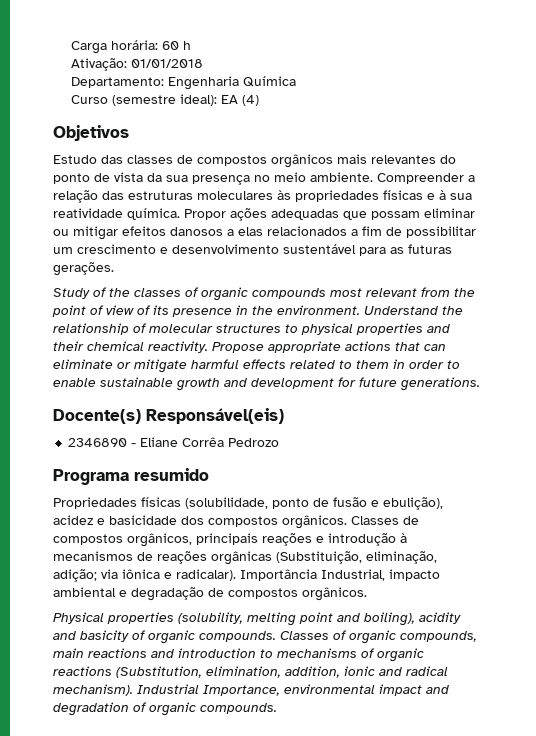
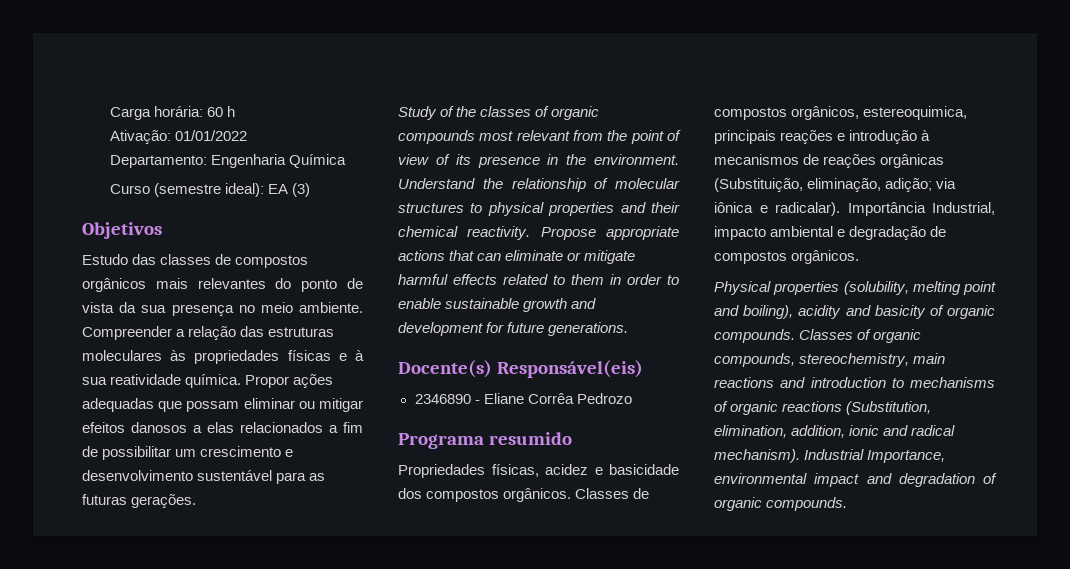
[131,59,204,68] 01/01/2018 -> [175,130,248,141] 01/01/2022
[242,95,260,106] (4) -> [292,183,311,197] (3)
[141,497,443,510] físicas (solubilidade, ponto de fusão e ebulição), -> [491,464,539,477] físicas,
(192, 540) none -> [863,106,968,120] estereoquimica,
(477, 636) none -> [799,353,910,367] stereochemistry,

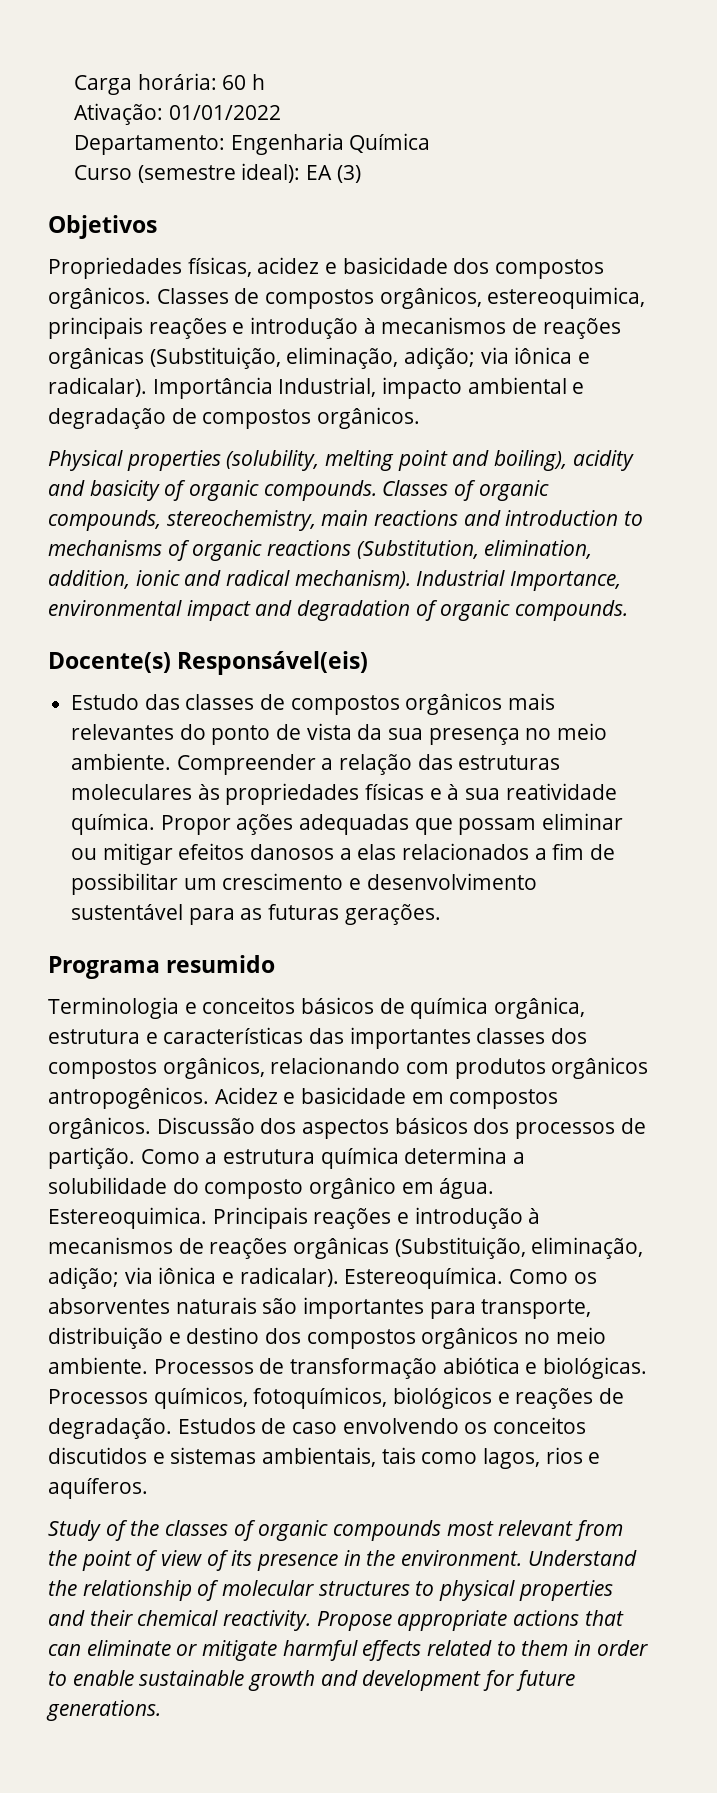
[82,254,309,268] [82,278,363,292] [82,302,363,316] [82,326,335,340] [82,350,364,364] [82,374,334,388] [82,398,363,412] [82,422,363,433] [82,446,294,460] [82,470,326,484] [82,494,197,508] [398,106,600,120] [398,130,681,144] [398,154,679,168] [398,178,680,192] [398,202,680,216] [398,226,679,240] [398,250,636,264] [398,274,679,285] [398,298,597,312] [398,322,629,336] [398,360,644,378] [414,393,632,404] [398,432,573,449] // Estudo das classes de compostos orgânicos mais relevantes do ponto de vista da sua presença no meio ambiente. Compreender a relação das estruturas moleculares às propriedades físicas e à sua reatividade química. Propor ações adequadas que possam eliminar ou mitigar efeitos danosos a elas relacionados a fim de possibilitar um crescimento e desenvolvimento sustentável para as futuras gerações. // Study of the classes of organic compounds most relevant from the point of view of its presence in the environment. Understand the relationship of molecular structures to physical properties and their chemical reactivity. Propose appropriate actions that can eliminate or mitigate harmful effects related to them in order to enable sustainable growth and development for future generations. // Docente(s) Responsável(eis) // 2346890 - Eliane Corrêa Pedrozo // Programa resumido -> (157, 227) none
(848, 504) none -> [48,651,369,675] [71,693,556,715] [71,723,608,745] [71,753,561,775] [71,783,617,805] [71,813,624,835] [71,843,616,865] [71,873,537,895] [71,904,441,925] [48,955,276,979] [48,997,586,1019] [48,1027,588,1049] [48,1057,649,1079] [48,1087,559,1109] [48,1117,646,1139] [48,1147,526,1169] [48,1177,495,1199] [48,1207,541,1229] [48,1237,644,1259] [48,1267,597,1289] [48,1297,592,1319] [48,1327,606,1349] [48,1357,648,1379] [48,1387,625,1409] [48,1417,587,1439] [48,1447,601,1469] [48,1478,148,1499] [48,1520,624,1541] [48,1550,637,1571] [48,1580,613,1601] [48,1610,624,1631] [48,1640,648,1661] [48,1670,575,1691] [46,1700,161,1721] // Docente(s) Responsável(eis) // Estudo das classes de compostos orgânicos mais relevantes do ponto de vista da sua presença no meio ambiente. Compreender a relação das estruturas moleculares às propriedades físicas e à sua reatividade química. Propor ações adequadas que possam eliminar ou mitigar efeitos danosos a elas relacionados a fim de possibilitar um crescimento e desenvolvimento sustentável para as futuras gerações. // Programa resumido // Terminologia e conceitos básicos de química orgânica, estrutura e características das importantes classes dos compostos orgânicos, relacionando com produtos orgânicos antropogênicos. Acidez e basicidade em compostos orgânicos. Discussão dos aspectos básicos dos processos de partição. Como a estrutura química determina a solubilidade do composto orgânico em água. Estereoquimica. Principais reações e introdução à mecanismos de reações orgânicas (Substituição, eliminação, adição; via iônica e radicalar). Estereoquímica. Como os absorventes naturais são importantes para transporte, distribuição e destino dos compostos orgânicos no meio ambiente. Processos de transformação abiótica e biológicas. Processos químicos, fotoquímicos, biológicos e reações de degradação. Estudos de caso envolvendo os conceitos discutidos e sistemas ambientais, tais como lagos, rios e aquíferos. // Study of the classes of organic compounds most relevant from the point of view of its presence in the environment. Understand the relationship of molecular structures to physical properties and their chemical reactivity. Propose appropriate actions that can eliminate or mitigate harmful effects related to them in order to enable sustainable growth and development for future generations.

